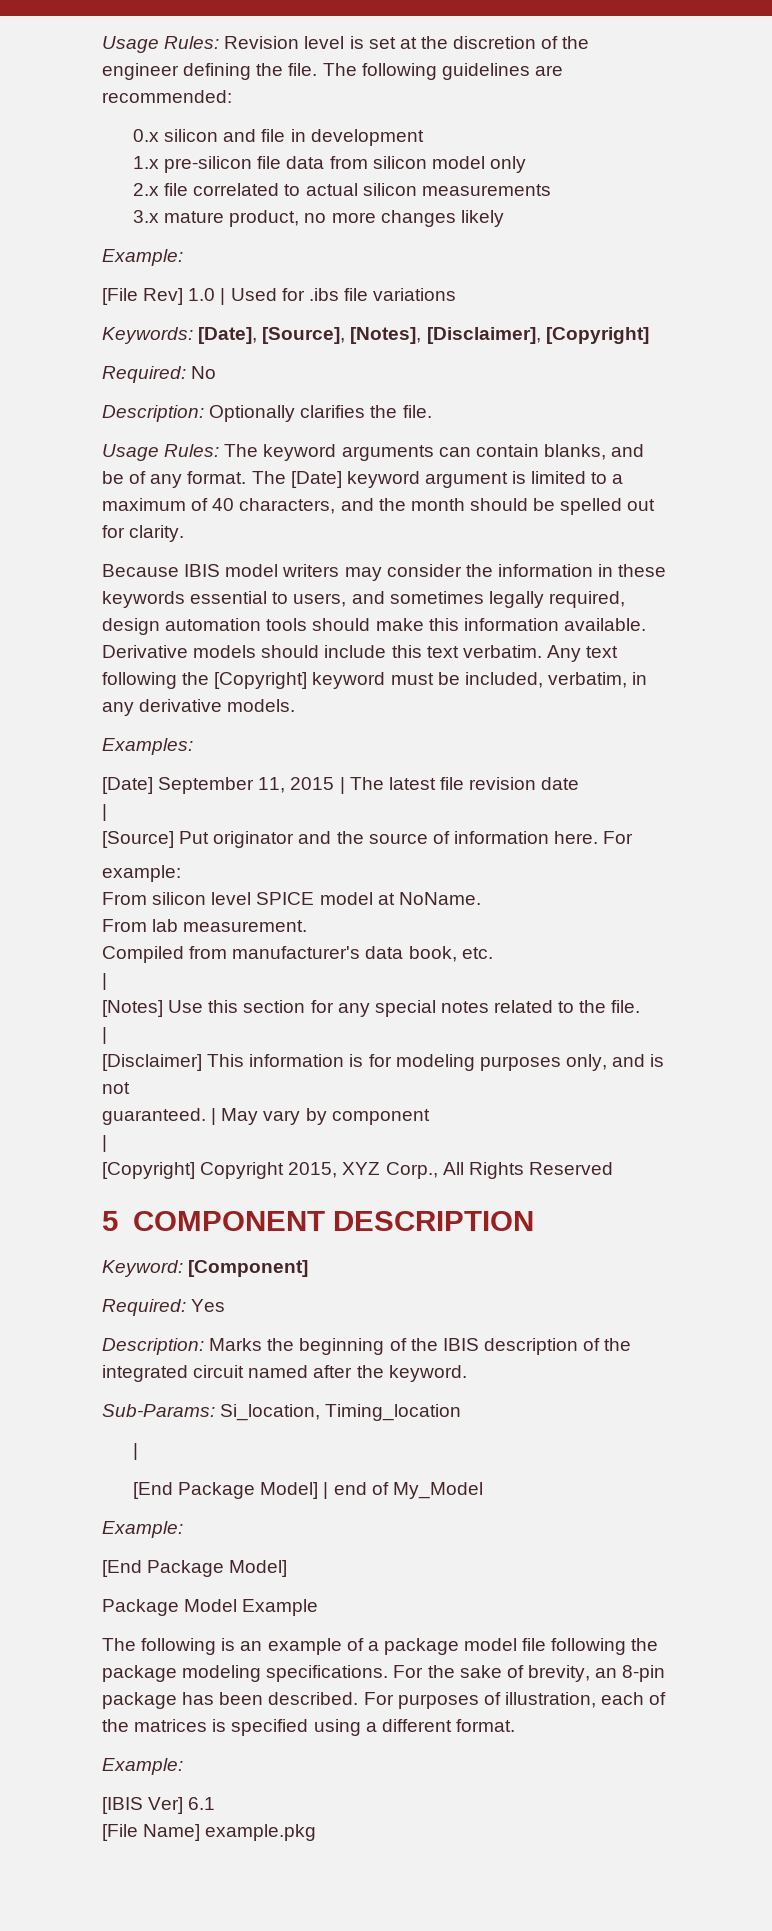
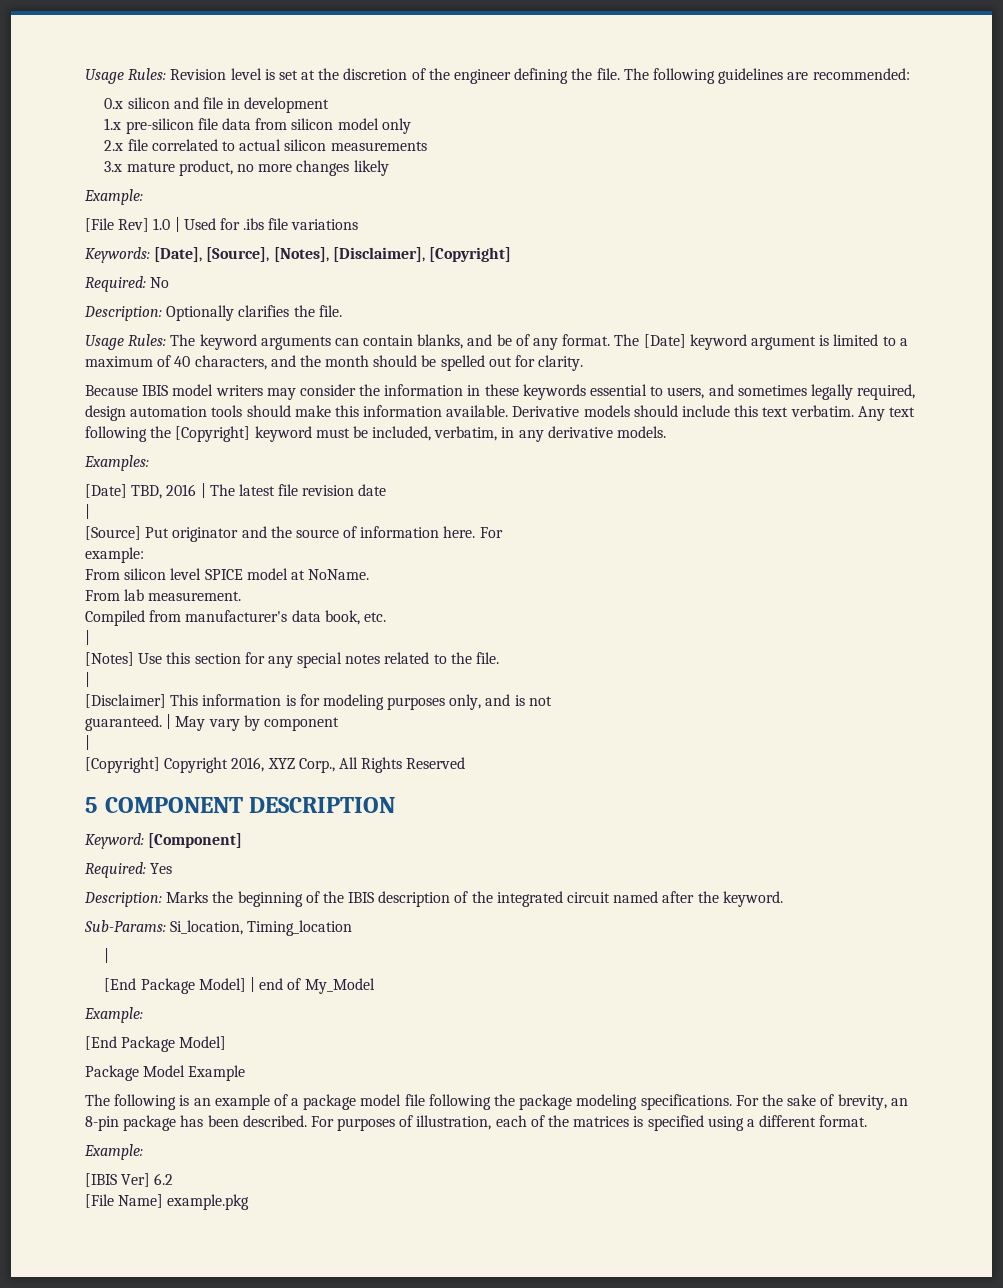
[158,777,335,794] September 11, 2015 -> [131,484,197,499] TBD, 2016
[288,1162,338,1178] 2015, -> [231,757,265,772] 2016,
[188,1797,216,1810] 6.1 -> [154,1173,174,1185] 6.2

